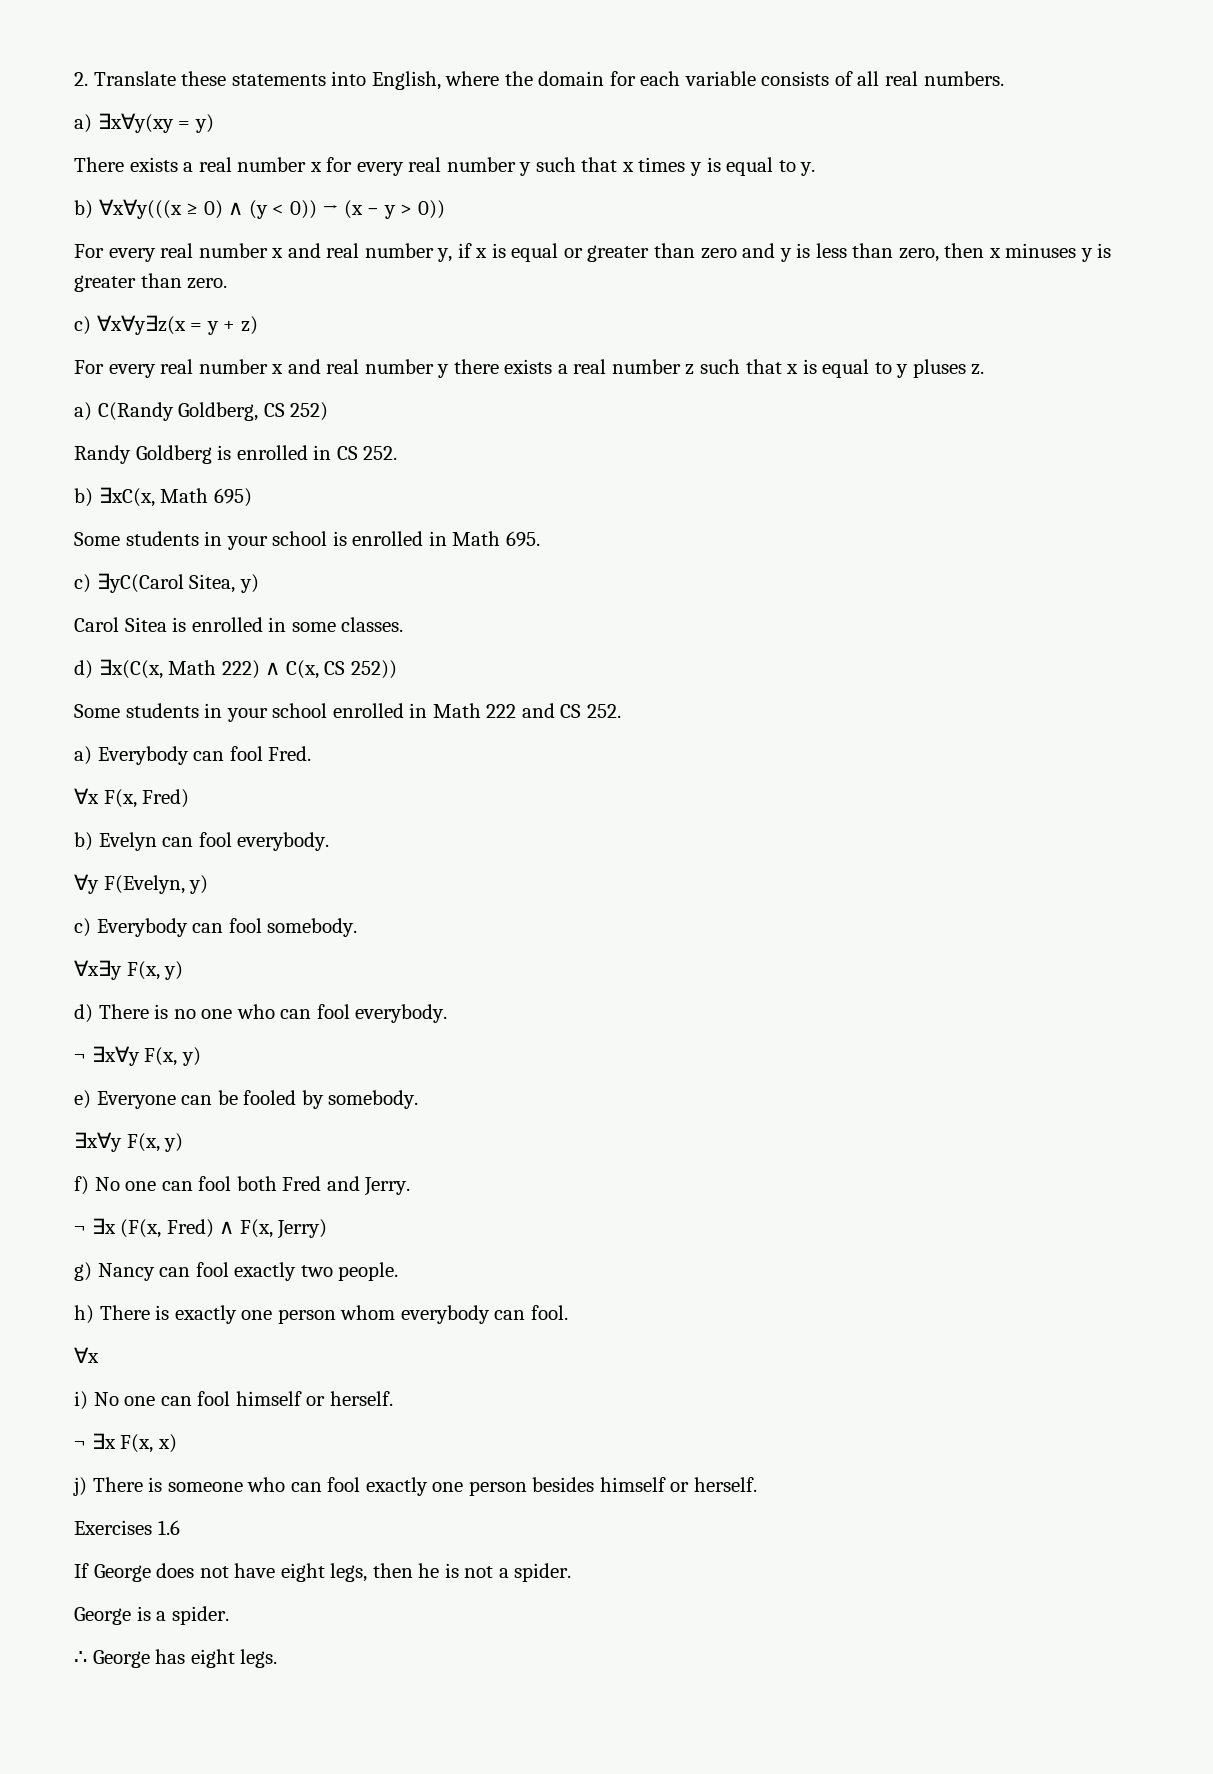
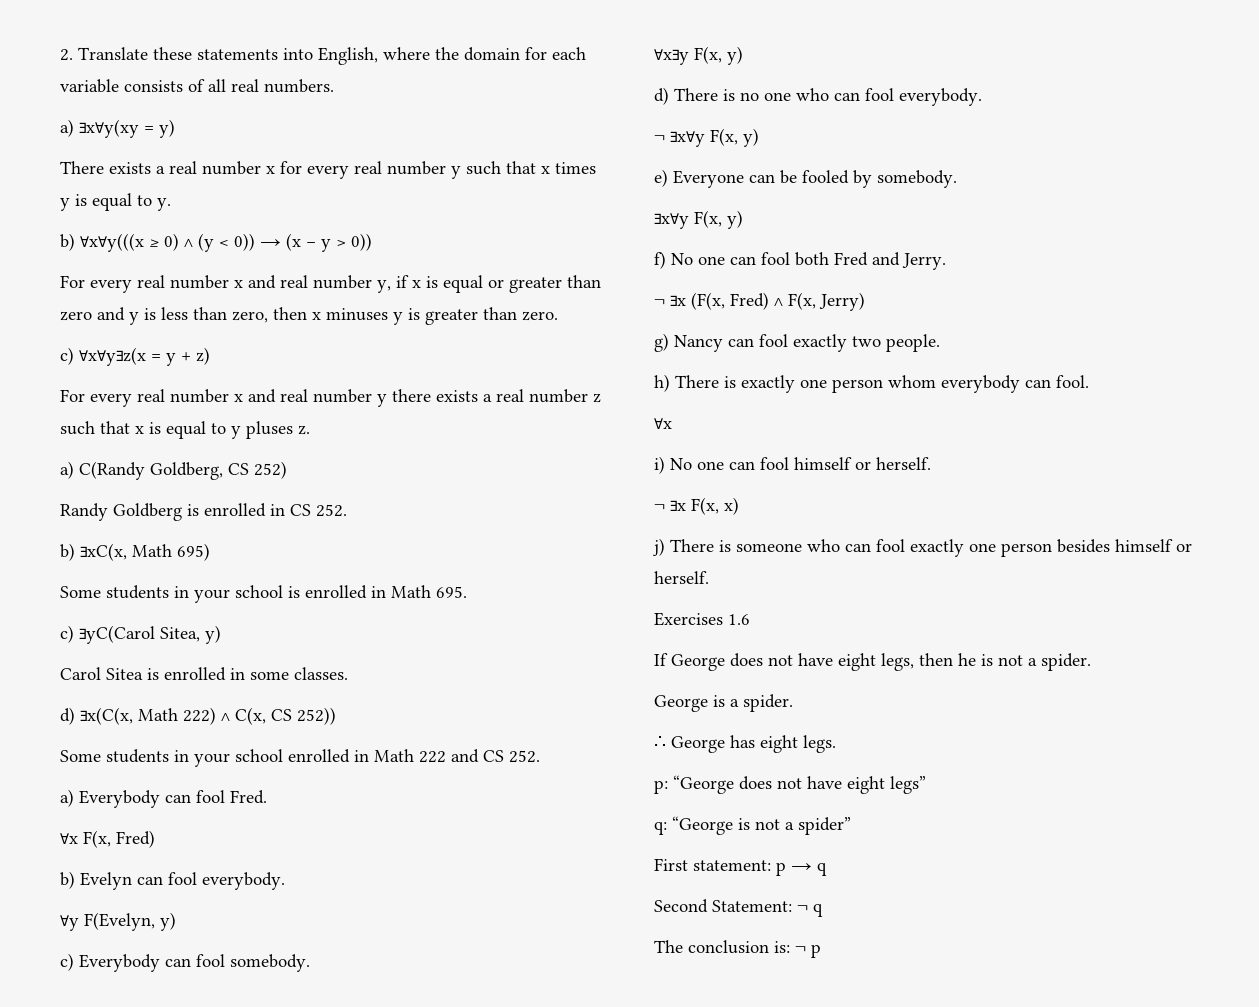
(278, 1658) none -> [654,775,926,794] [654,816,851,835] [654,858,827,876] [654,899,823,917] [654,940,821,958] // p: “George does not have eight legs” // q: “George is not a spider” // First statement: p → q // Second Statement: ¬ q // The conclusion is: ¬ p

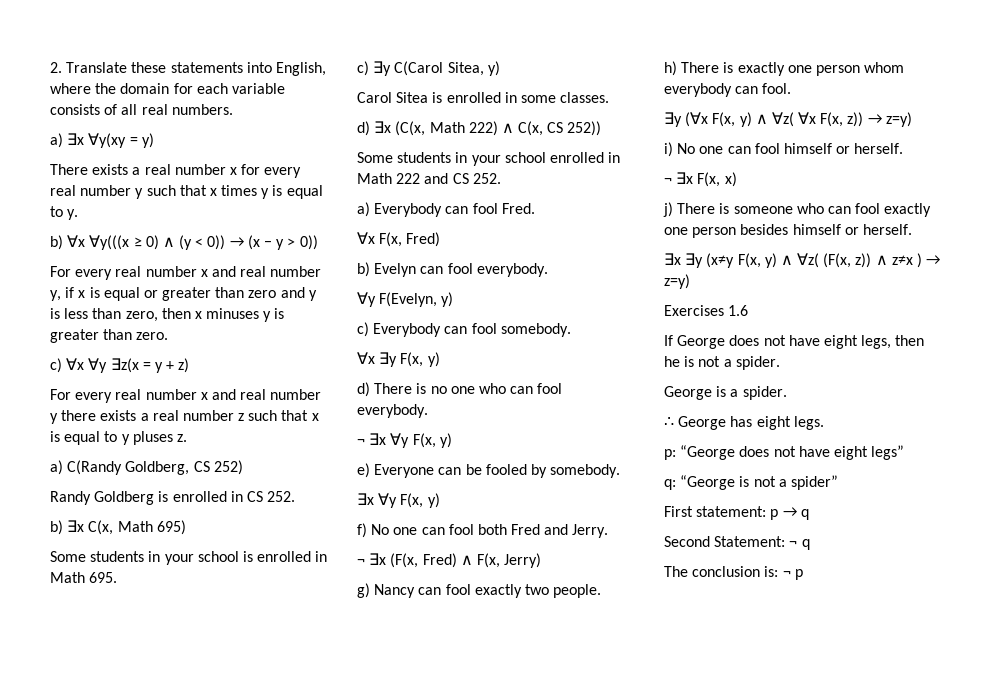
[79,119,139,138] ∃x∀y(xy -> [67,133,127,148] ∃x ∀y(xy
[80,233,144,252] ∀x∀y(((x -> [67,235,130,250] ∀x ∀y(((x
[79,347,146,366] ∀x∀y∃z(x -> [66,358,139,373] ∀x ∀y ∃z(x
[80,543,127,561] ∃xC(x, -> [67,520,114,535] ∃x C(x,
[79,625,155,644] ∃yC(Carol -> [373,61,444,76] ∃y C(Carol
[80,707,133,725] ∃x(C(x, -> [374,121,426,136] ∃x (C(x,
[654,49,689,65] ∀x∃y -> [357,352,398,367] ∀x ∃y
[670,131,705,147] ∃x∀y -> [369,433,410,448] ∃x ∀y
[654,213,689,229] ∃x∀y -> [357,493,398,508] ∃x ∀y
[654,418,672,429] ∀x -> [664,112,912,127] ∃y (∀x F(x, y) ∧ ∀z( ∀x F(x, z)) → z=y)
(709, 577) none -> [664,253,941,268] [664,274,690,289] // ∃x ∃y (x≠y F(x, y) ∧ ∀z( (F(x, z)) ∧ z≠x ) → z=y)

